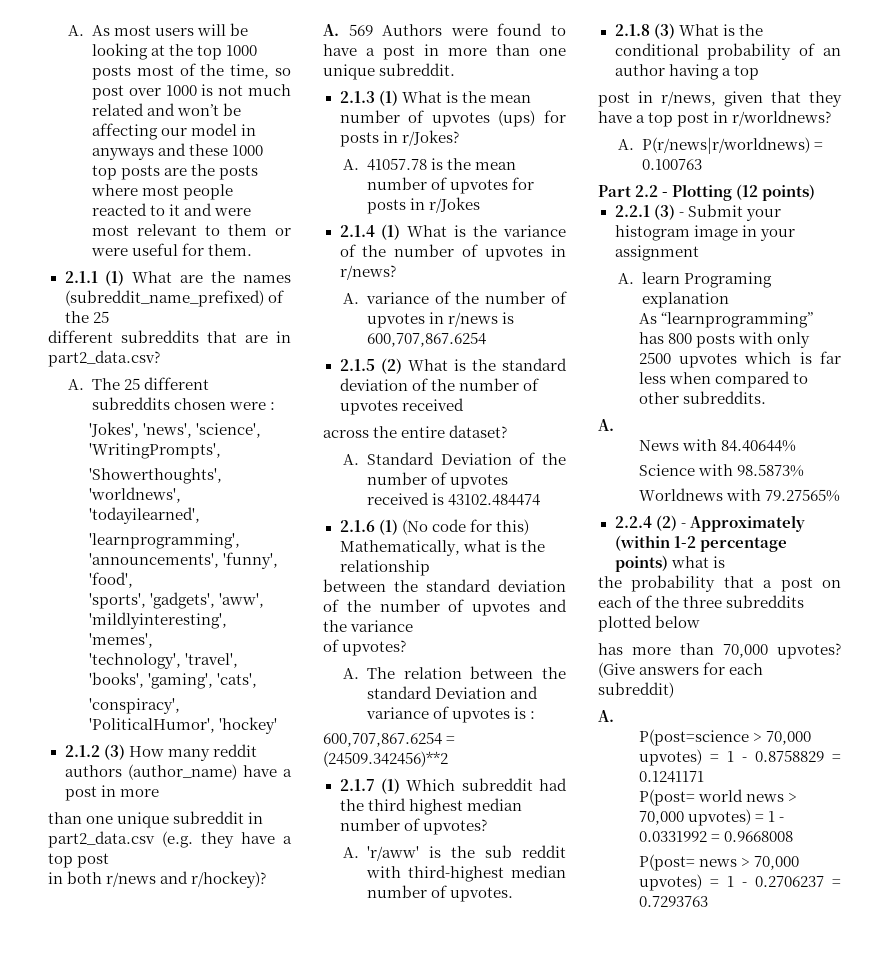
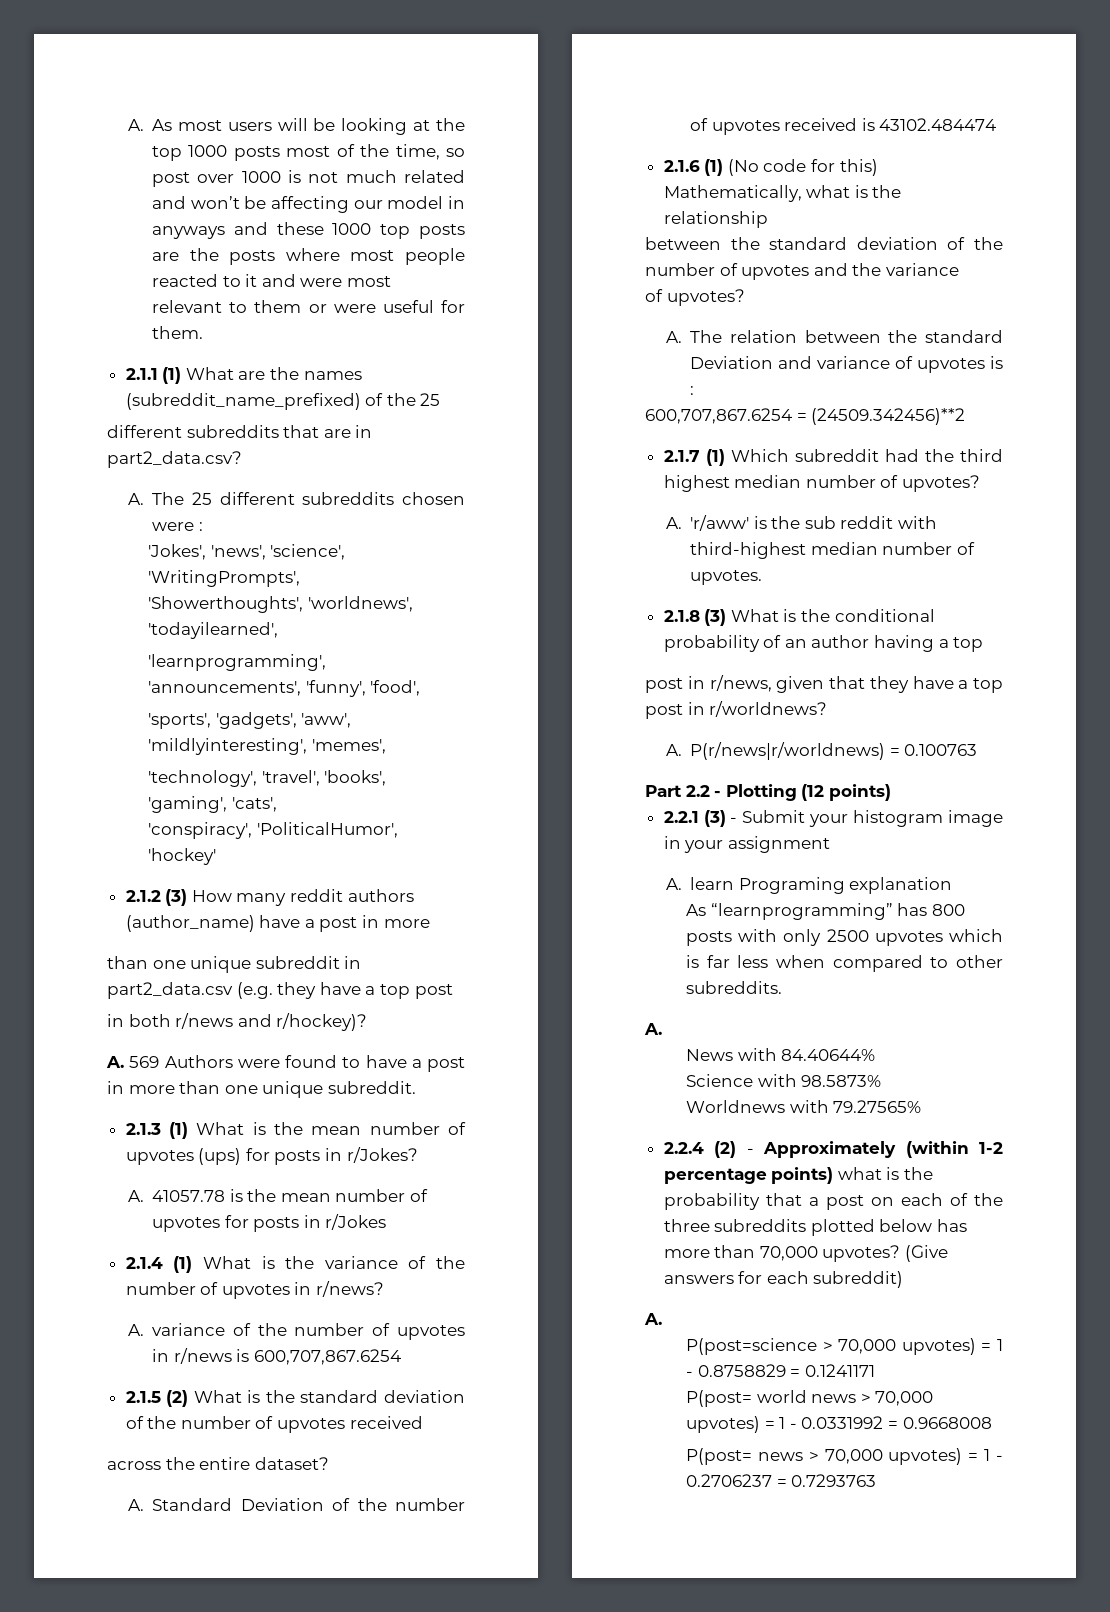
(725, 562) // -> (900, 1173) none
(701, 621) // -> (933, 1225) none

